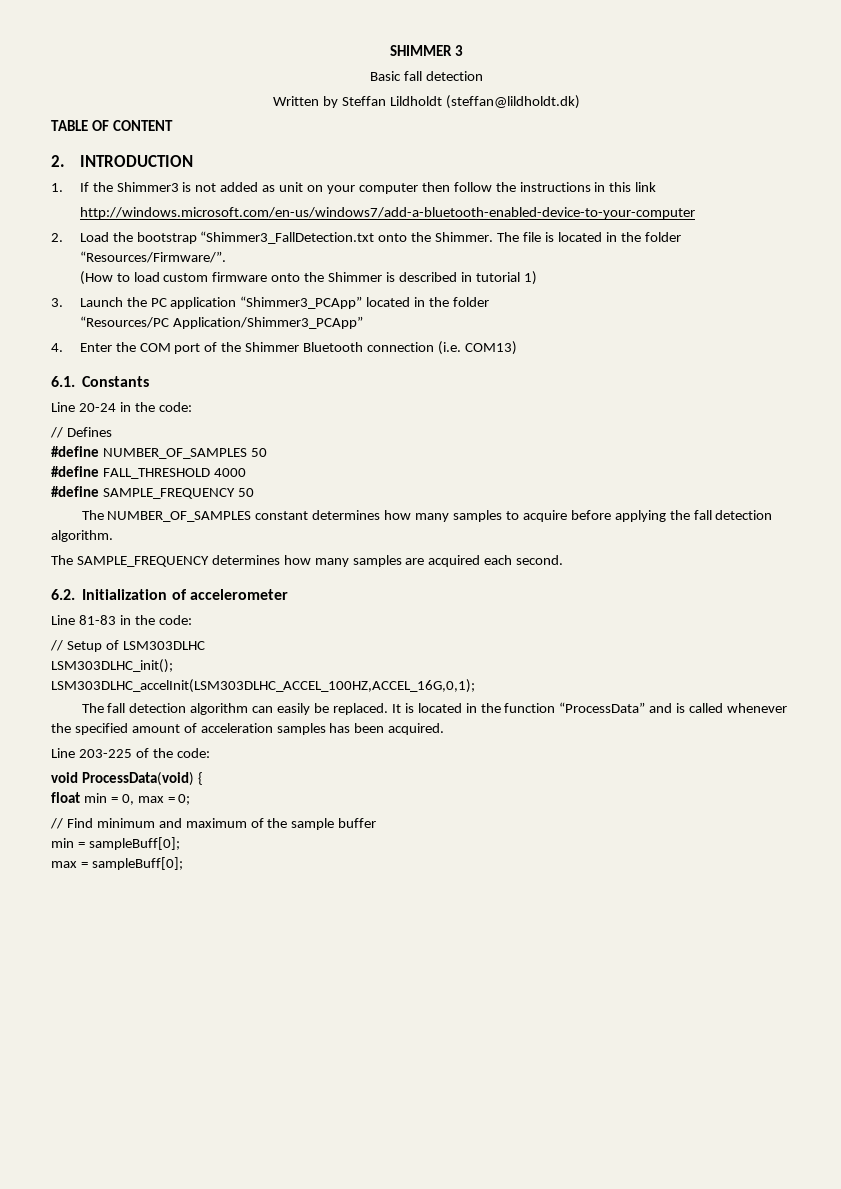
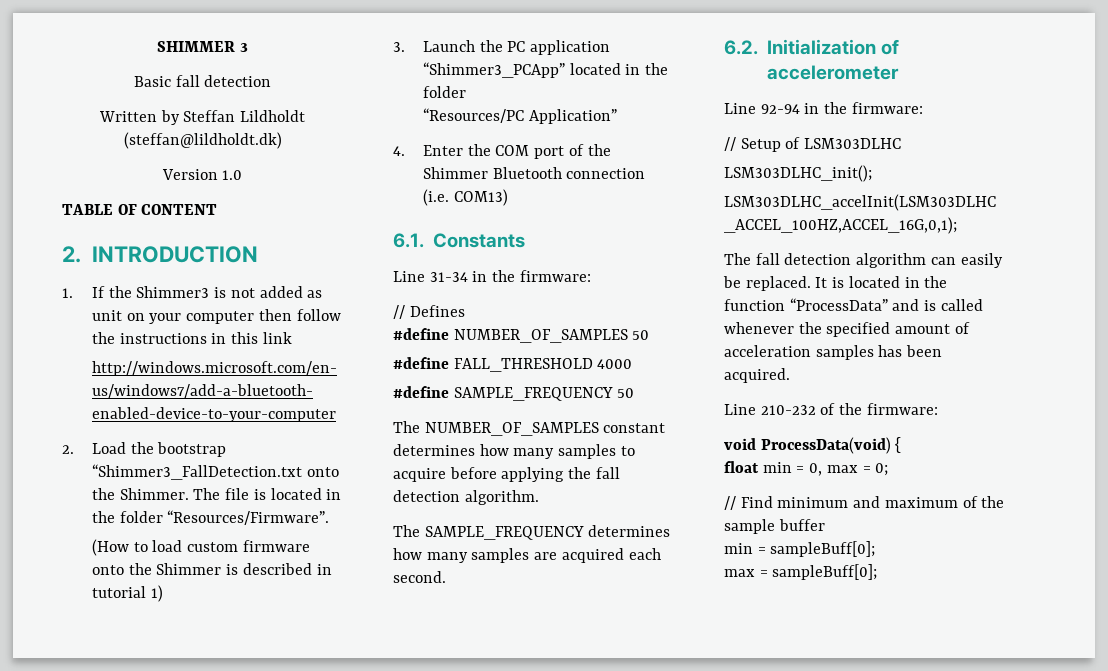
(580, 102) none -> [161,169,243,180] // Version 1.0
[79,251,226,263] “Resources/Firmware/”. -> [167,510,330,525] “Resources/Firmware”.
[172,316,363,329] Application/Shimmer3_PCApp” -> [528,109,617,124] Application”
[78,402,192,412] 20-24 in the code: -> [429,270,591,282] 31-34 in the firmware:
[78,615,192,625] 81-83 in the code: -> [760,102,923,114] 92-94 in the firmware:
[78,748,210,758] 203-225 of the code: -> [760,403,938,415] 210-232 of the firmware:

